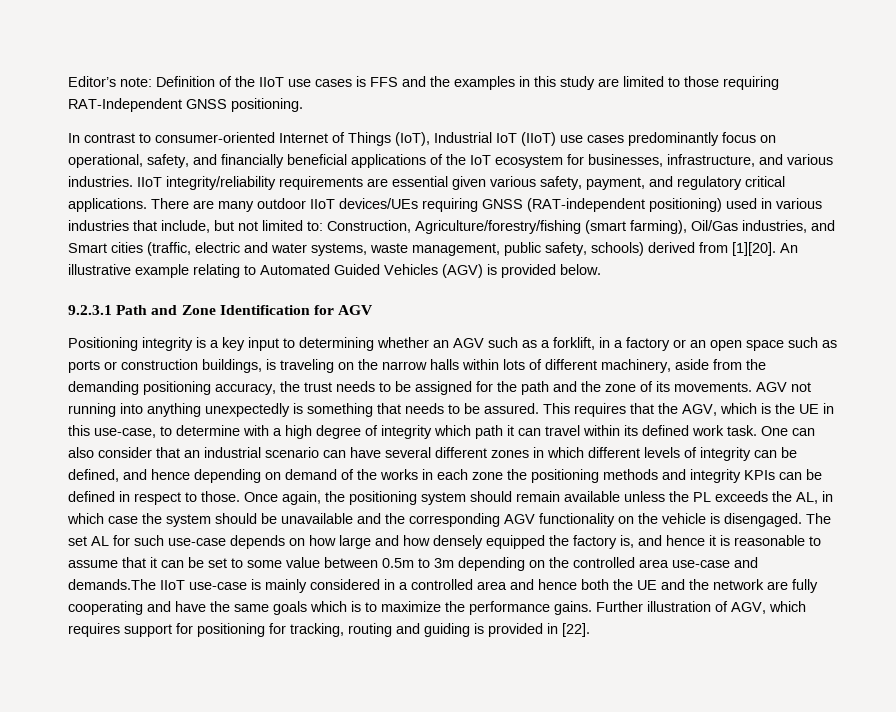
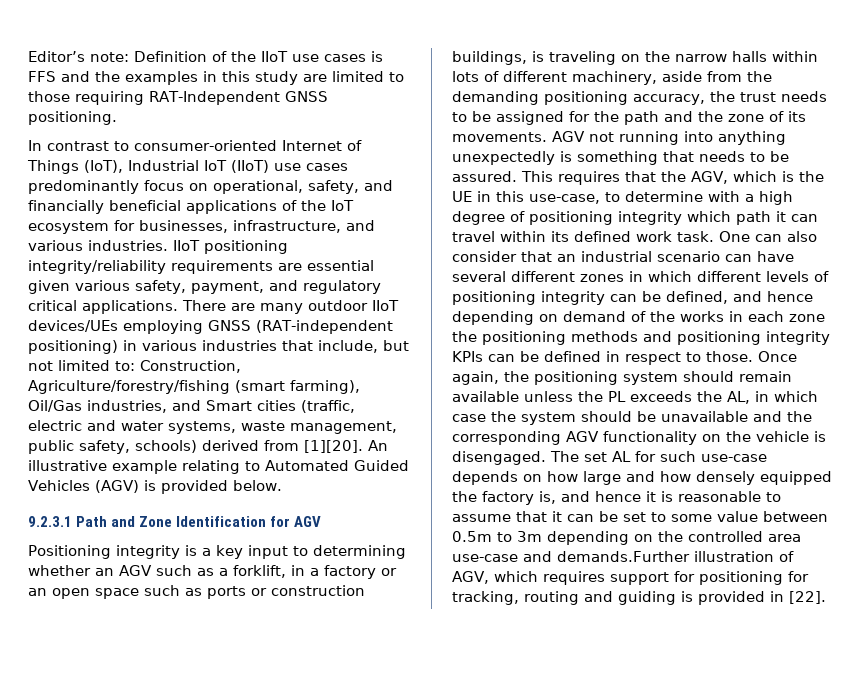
(162, 182) none -> [204,240,288,254] positioning
[422,198,478,212] requiring -> [123,320,203,334] employing
[726,198,757,209] used -> (118, 347) none
(378, 430) none -> [529,211,613,225] positioning
(697, 452) none -> [452,291,536,305] positioning
(686, 474) none -> [677,331,761,345] positioning
[68,579,818,593] [68,601,643,615] demands.The IIoT use-case is mainly considered in a controlled area and hence both the UE and the network are fully cooperating and have the same goals which is to maximize the performance gains. Further -> [557,551,690,562] demands.Further

